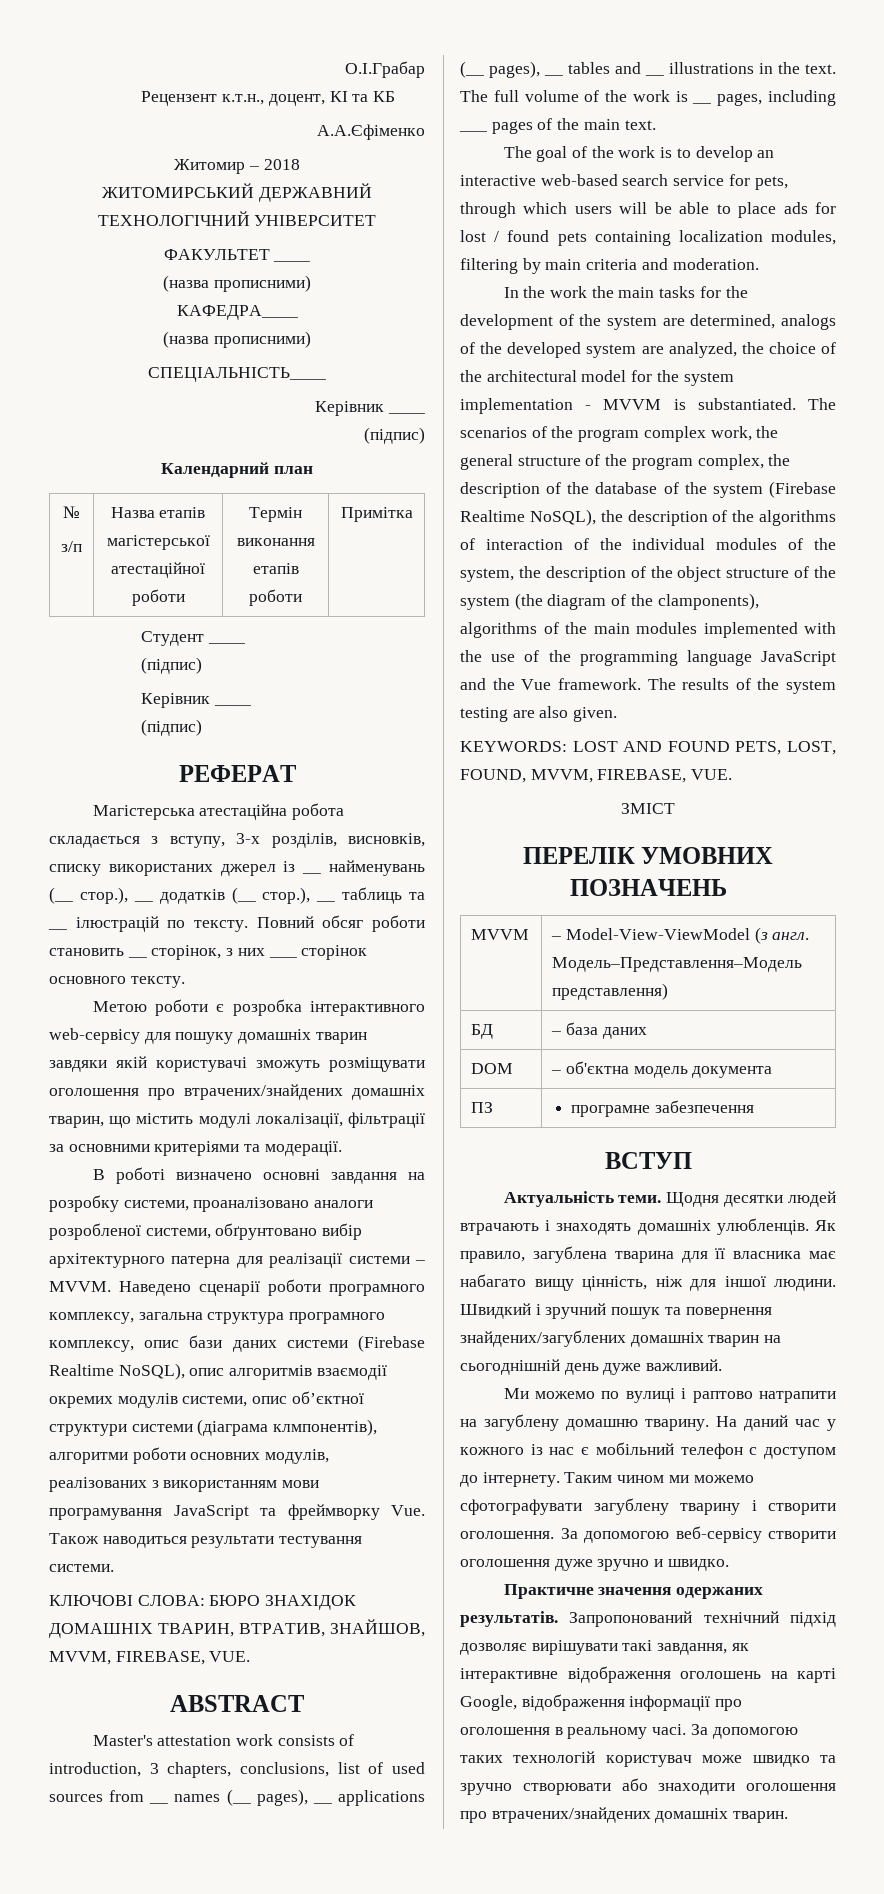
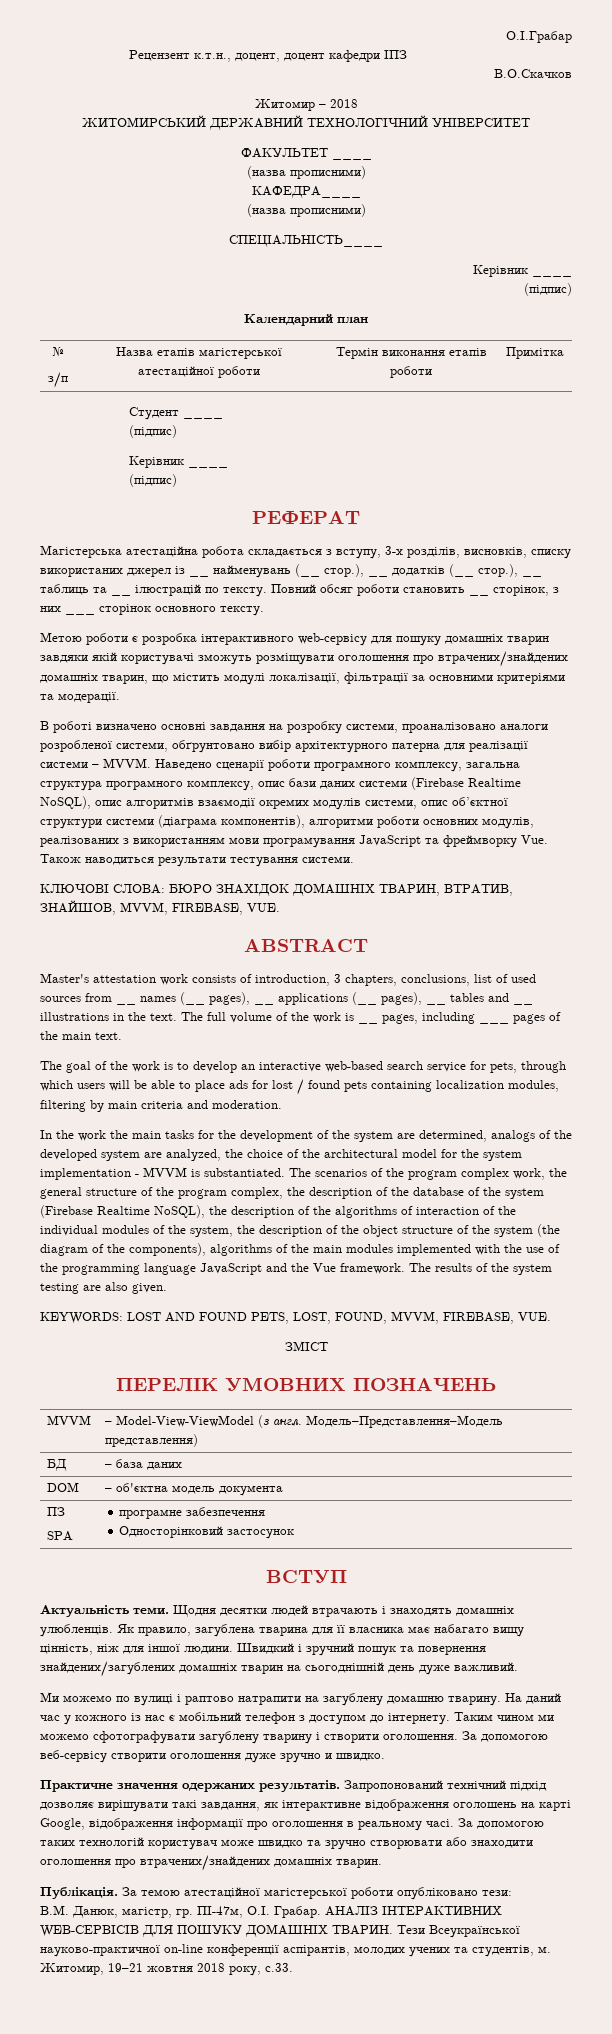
[329,91,396,102] [317,124,425,140] КІ та КБ // А.А.Єфіменко -> [284,50,408,62] [494,69,572,78] доцент кафедри ІПЗ // В.О.Скачков
[273,1419,378,1436] клмпонентів), -> [221,815,305,828] компонентів),
[657,593,759,610] clamponents), -> [129,1243,206,1256] components),
(494, 1107) none -> [46,1531,73,1541] // SPA
(755, 1106) none -> [119,1526,295,1539] // Односторінковий застосунок
[749,1447,758,1455] с -> [299,1715,305,1721] з
(789, 1817) none -> [40,1887,512,1900] [40,1905,502,1918] [40,1924,520,1938] [40,1944,551,1957] [40,1963,293,1976] // Публікація. За темою атестаційної магістерської роботи опубліковано тези: // В.М. Данюк, магістр, гр. ПІ-47м, О.І. Грабар. АНАЛІЗ ІНТЕРАКТИВНИХ WEB-СЕРВІСІВ ДЛЯ ПОШУКУ ДОМАШНІХ ТВАРИН. Тези Всеукраїнської науково-практичної on-line конференції аспірантів, молодих учених та студентів, м. Житомир, 19–21 жовтня 2018 року, с.33.

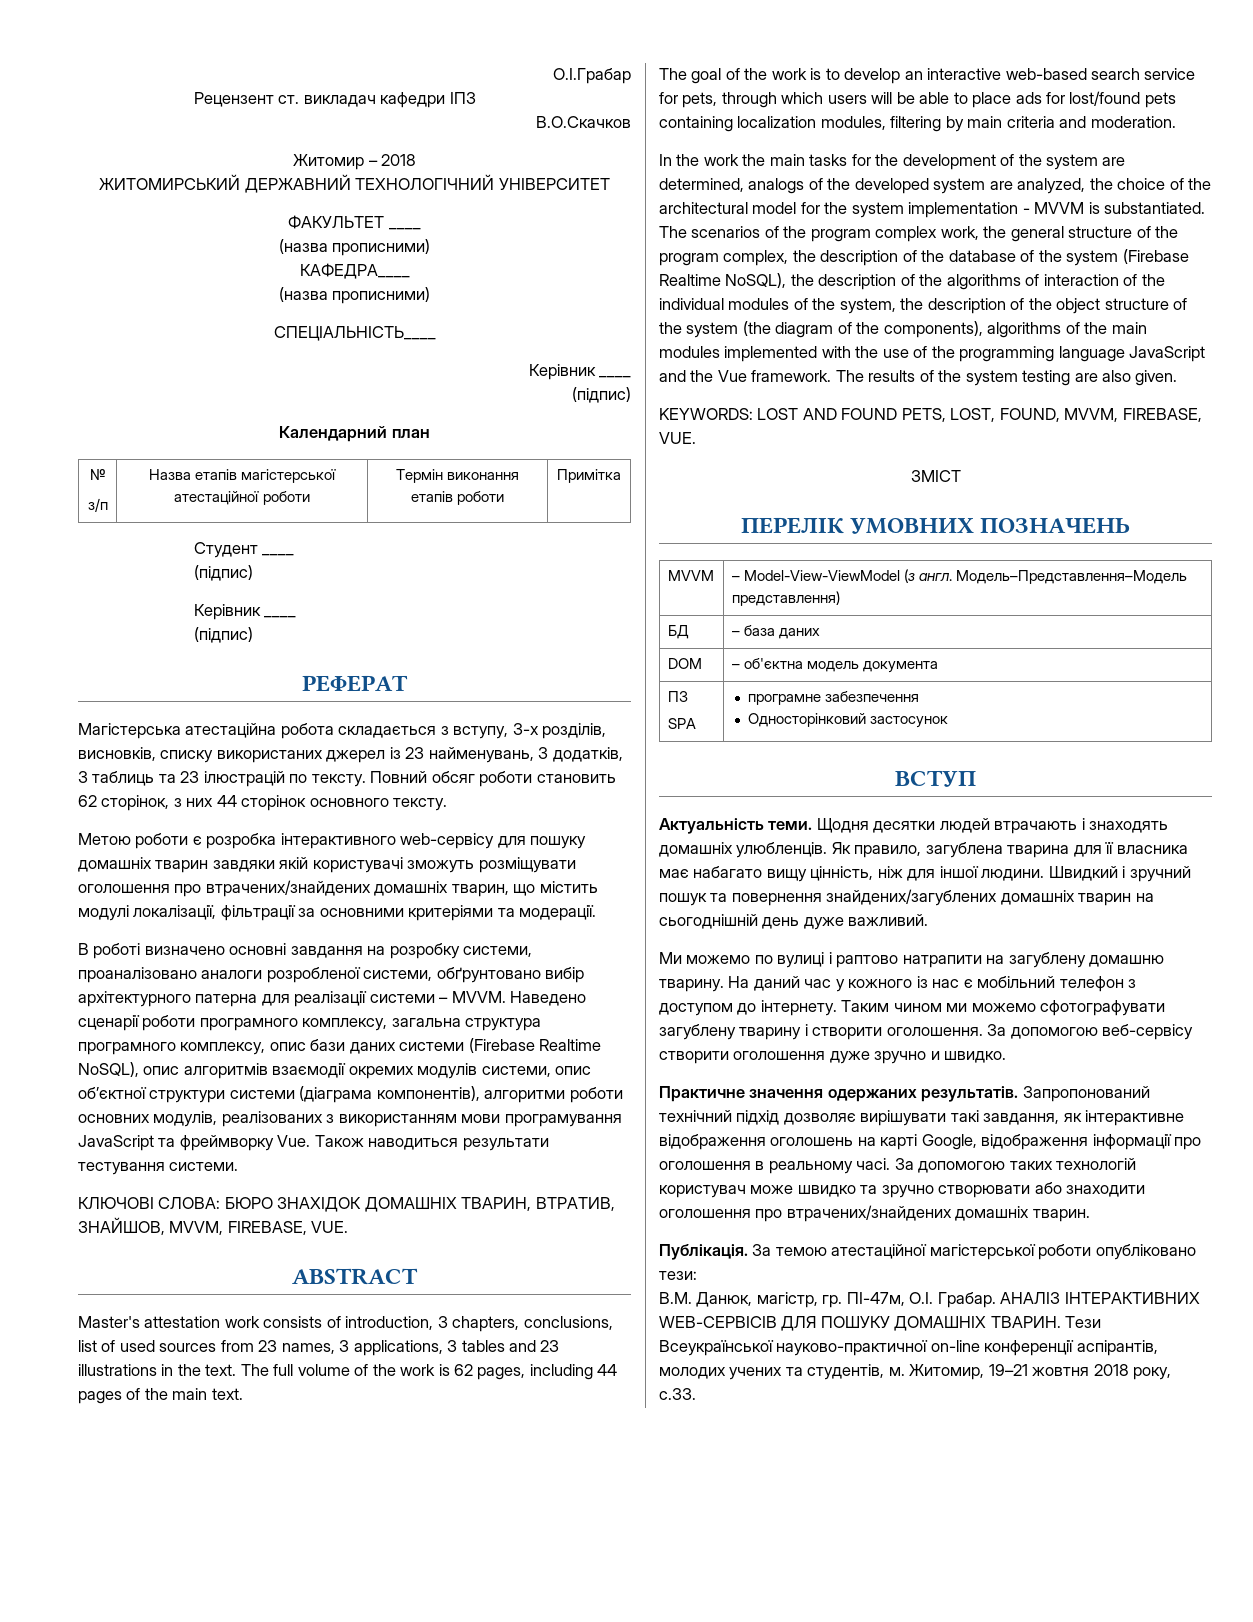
[194,53,326,62] к.т.н., доцент, доцент -> [278,95,376,107] ст. викладач
[189,564,542,578] __ найменувань (__ стор.), __ додатків (__ стор.), __ -> [405,747,623,763] [78,771,88,783] 23 найменувань, 3 додатків, 3
[111,593,131,596] __ -> [180,771,200,783] 23
[469,593,489,596] __ -> [78,795,97,807] 62
[65,612,95,615] ___ -> [216,795,237,807] 44
[116,1002,136,1005] [140,992,446,1005] __ names (__ pages), __ applications (__ pages), __ -> [258,1340,458,1356] 23 names, 3 applications, 3
[513,1002,533,1005] __ -> [540,1340,560,1352] 23
[358,1021,378,1024] __ -> [454,1364,474,1376] 62
[479,1021,509,1024] ___ -> [597,1364,618,1376] 44
[272,1079,340,1095] lost / found -> [1069,91,1141,106] lost/found

